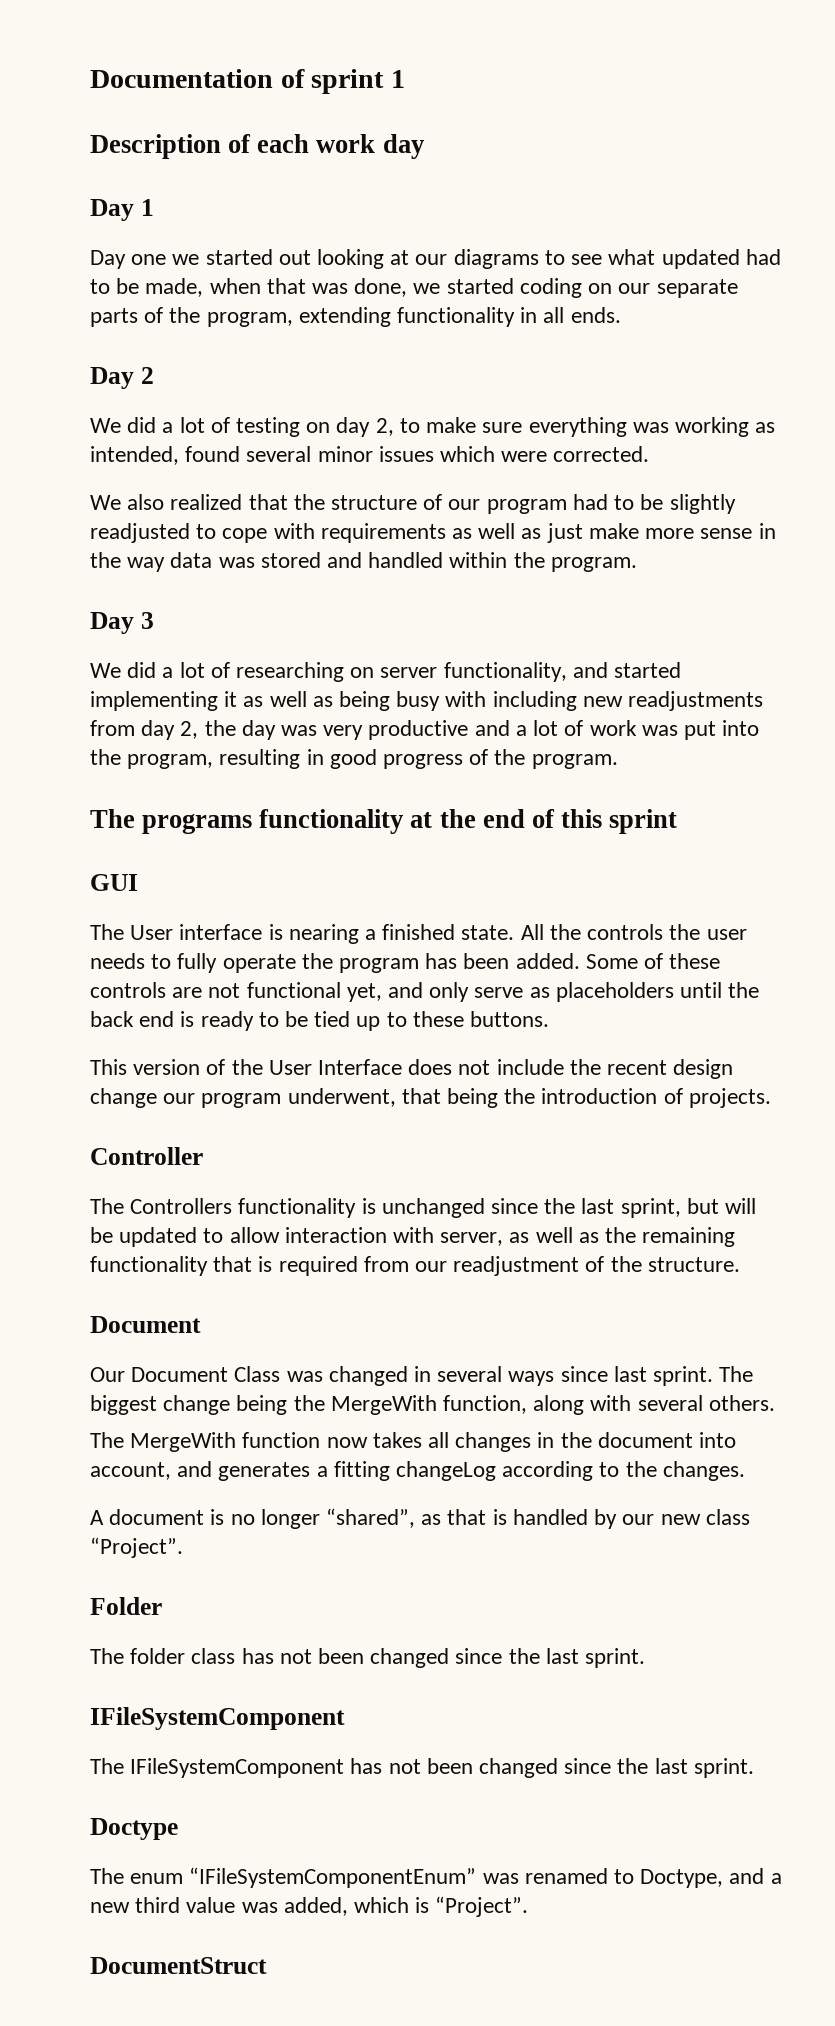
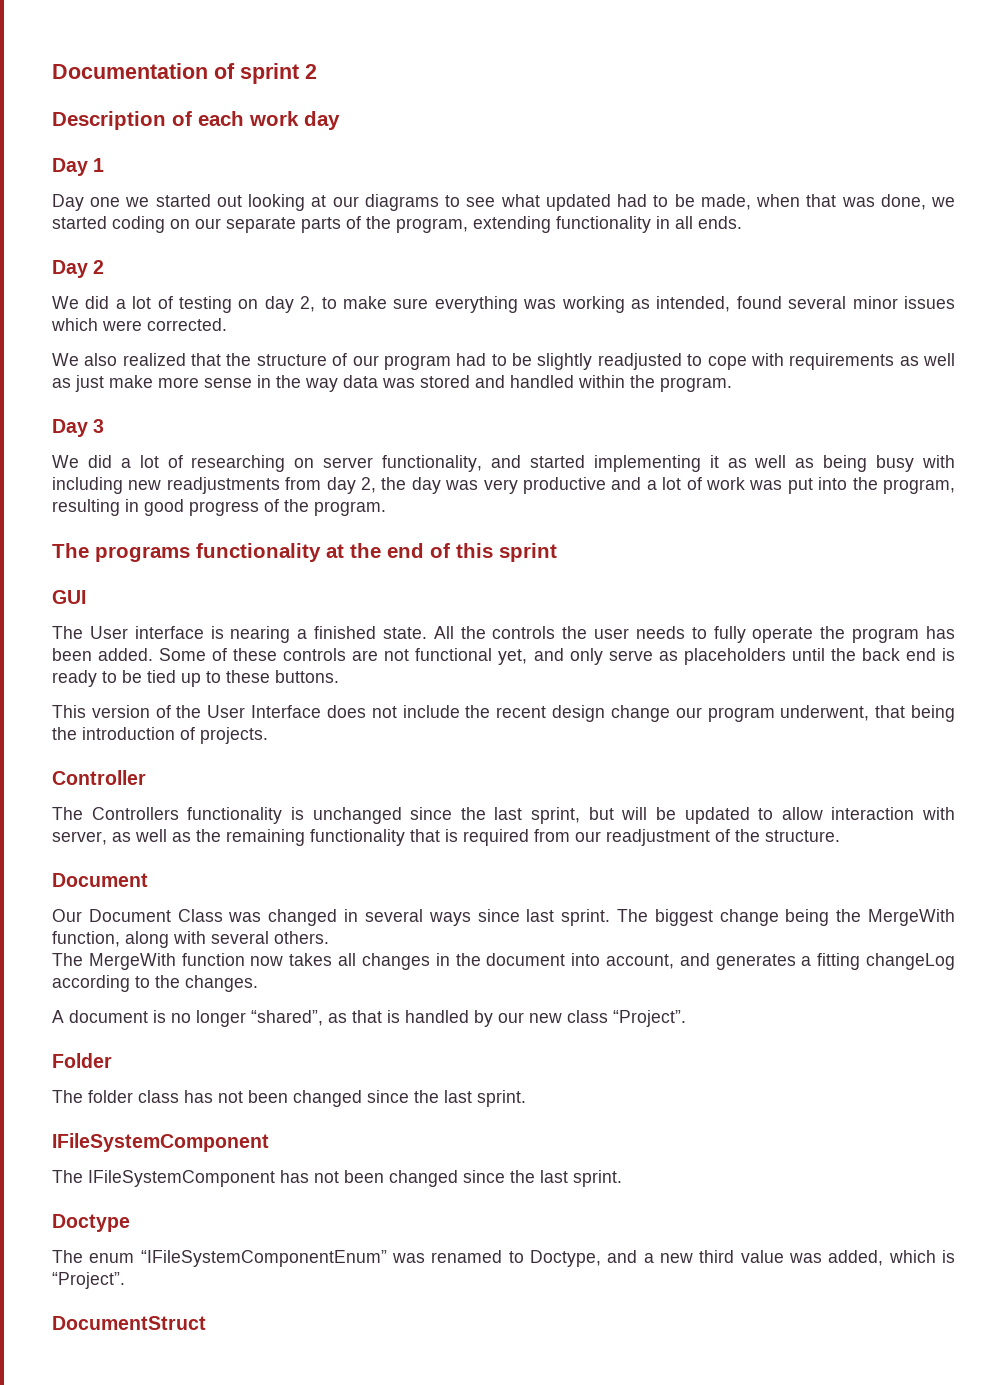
[390,70,405,88] 1 -> [305,64,317,79] 2

